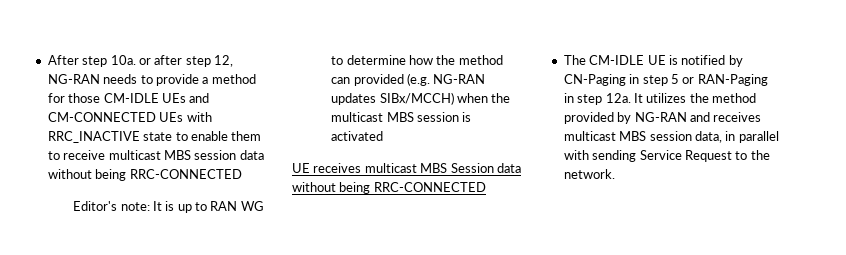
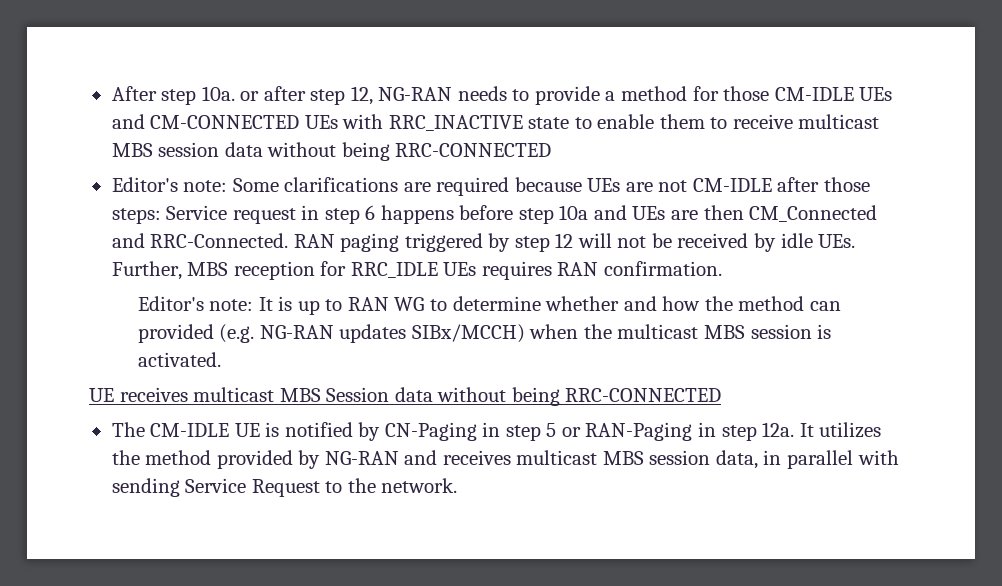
(242, 174) none -> [111,177,870,196] [111,205,878,224] [111,233,856,252] [111,261,722,280] // Editor's note: Some clarifications are required because UEs are not CM-IDLE after those steps: Service request in step 6 happens before step 10a and UEs are then CM_Connected and RRC-Connected. RAN paging triggered by step 12 will not be received by idle UEs. Further, MBS reception for RRC_IDLE UEs requires RAN confirmation.
(406, 60) none -> [545,296,657,311] whether and
[331,131,384,141] activated -> [137,352,221,367] activated.

